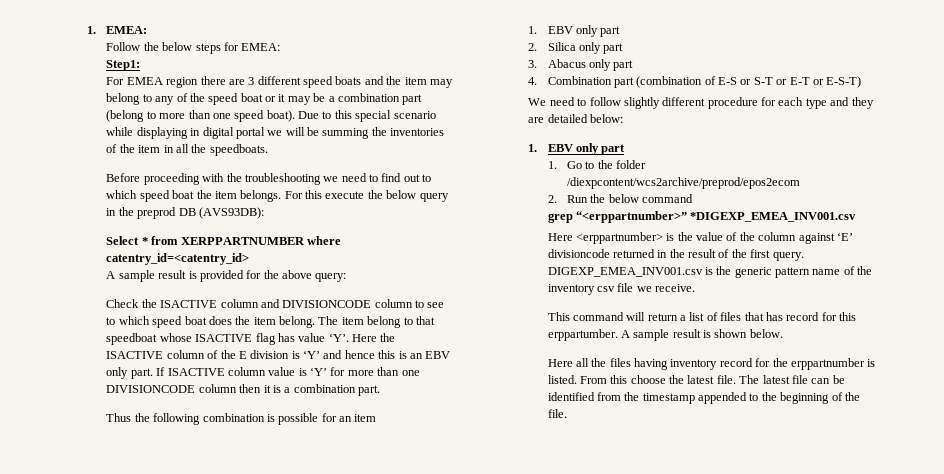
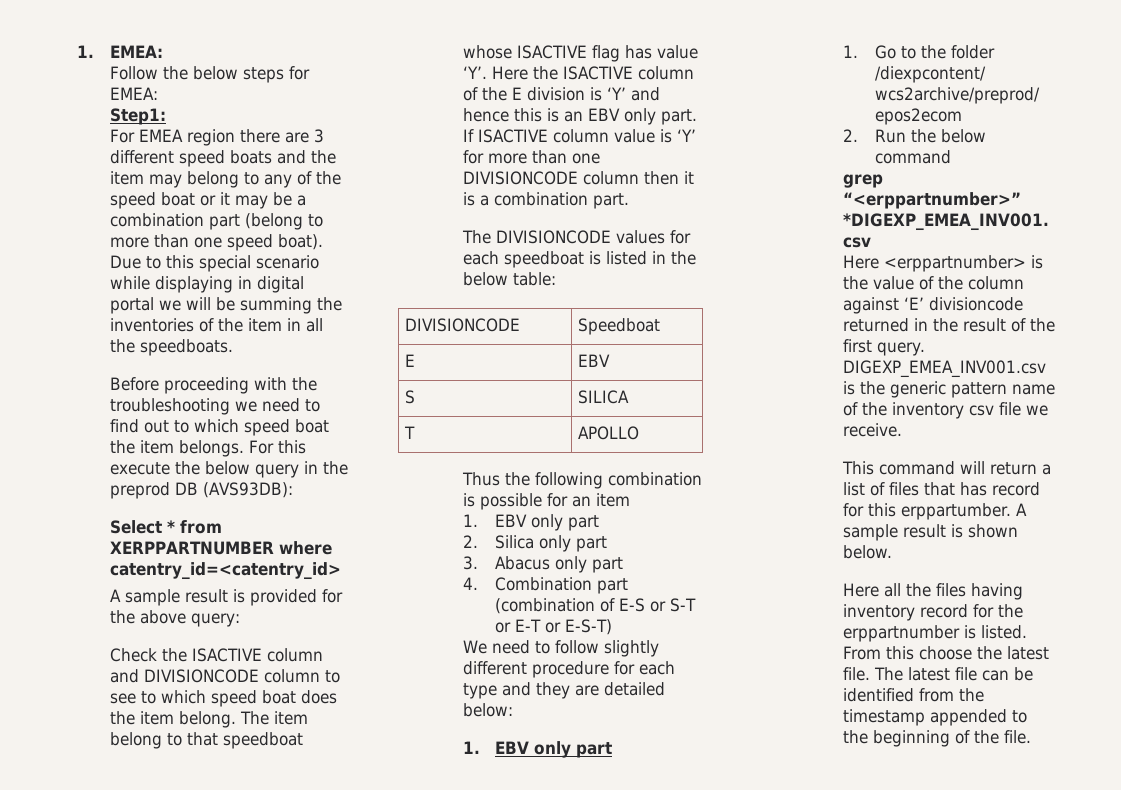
(381, 390) none -> [461,230,691,244] [462,251,696,268] [462,272,556,286] [405,318,521,332] [578,318,661,335] [405,354,416,367] [578,354,611,367] [405,390,416,404] [578,390,630,404] [404,426,416,439] [578,426,640,440] // The DIVISIONCODE values for each speedboat is listed in the below table: // DIVISIONCODE | Speedboat // E | EBV // S | SILICA // T | APOLLO

